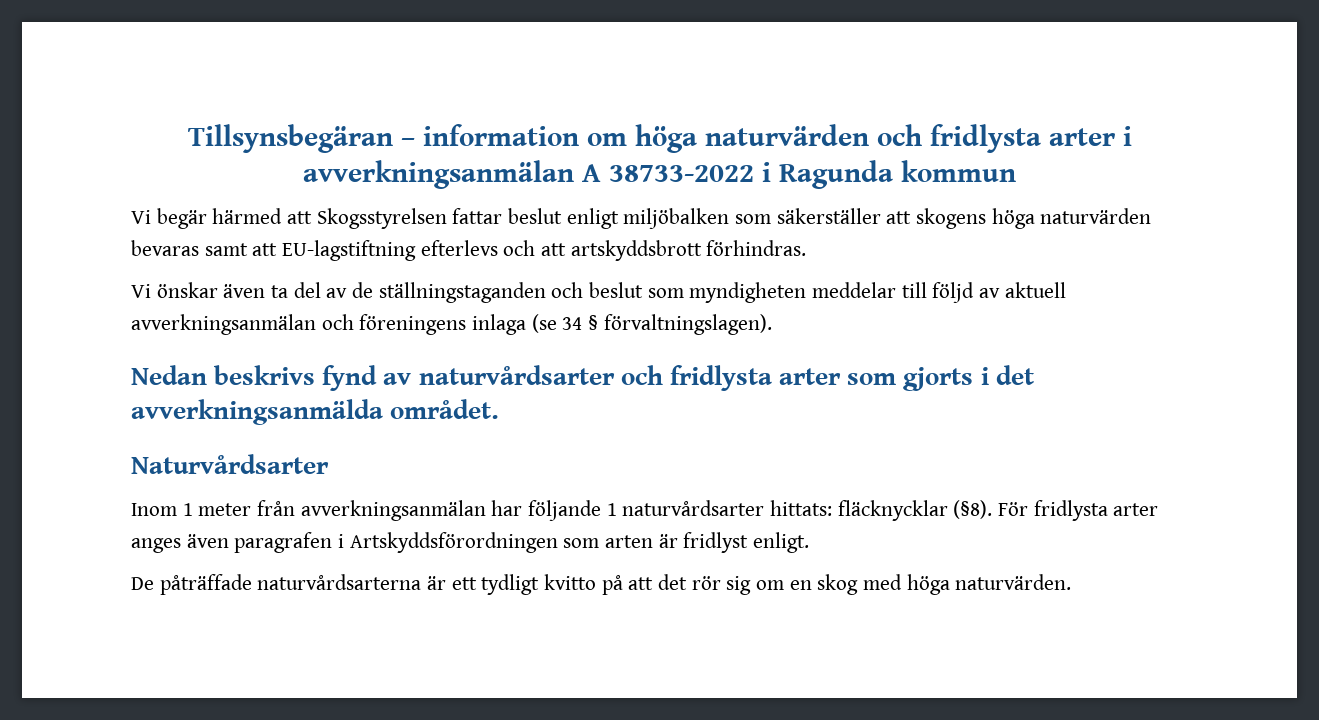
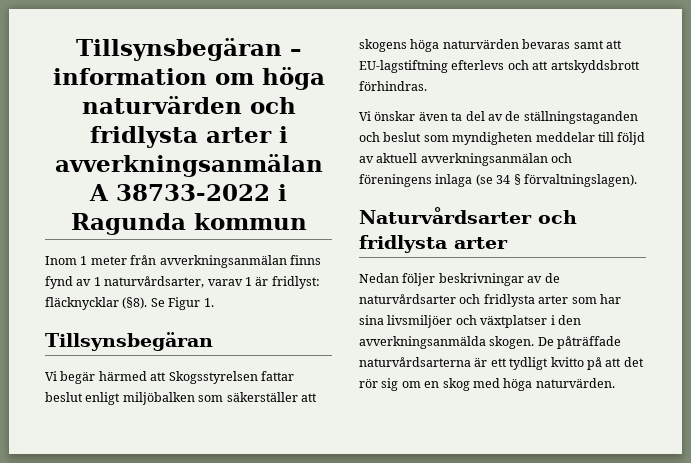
(1016, 171) none -> [45,255,321,268] [45,276,320,289] [45,297,214,310] [45,332,213,351] // Inom 1 meter från avverkningsanmälan finns fynd av 1 naturvårdsarter, varav 1 är fridlyst: fläcknycklar (§8). Se Figur 1. // Tillsynsbegäran
[131,365,412,391] Nedan beskrivs fynd av -> [359,207,577,224] [359,235,508,253] [359,273,560,286] Naturvårdsarter och fridlysta arter // Nedan följer beskrivningar av de
[903,365,1034,391] [131,399,500,425] [131,454,329,474] [131,500,1159,521] [131,532,810,553] gjorts i det avverkningsanmälda området. // Naturvårdsarter // Inom 1 meter från avverkningsanmälan har följande 1 naturvårdsarter hittats: fläcknycklar (§8). För fridlysta arter anges även paragrafen i Artskyddsförordningen som arten är fridlyst enligt. // -> [599,294,621,304] [359,315,581,328] [359,336,535,349] har sina livsmiljöer och växtplatser i den avverkningsanmälda skogen.

